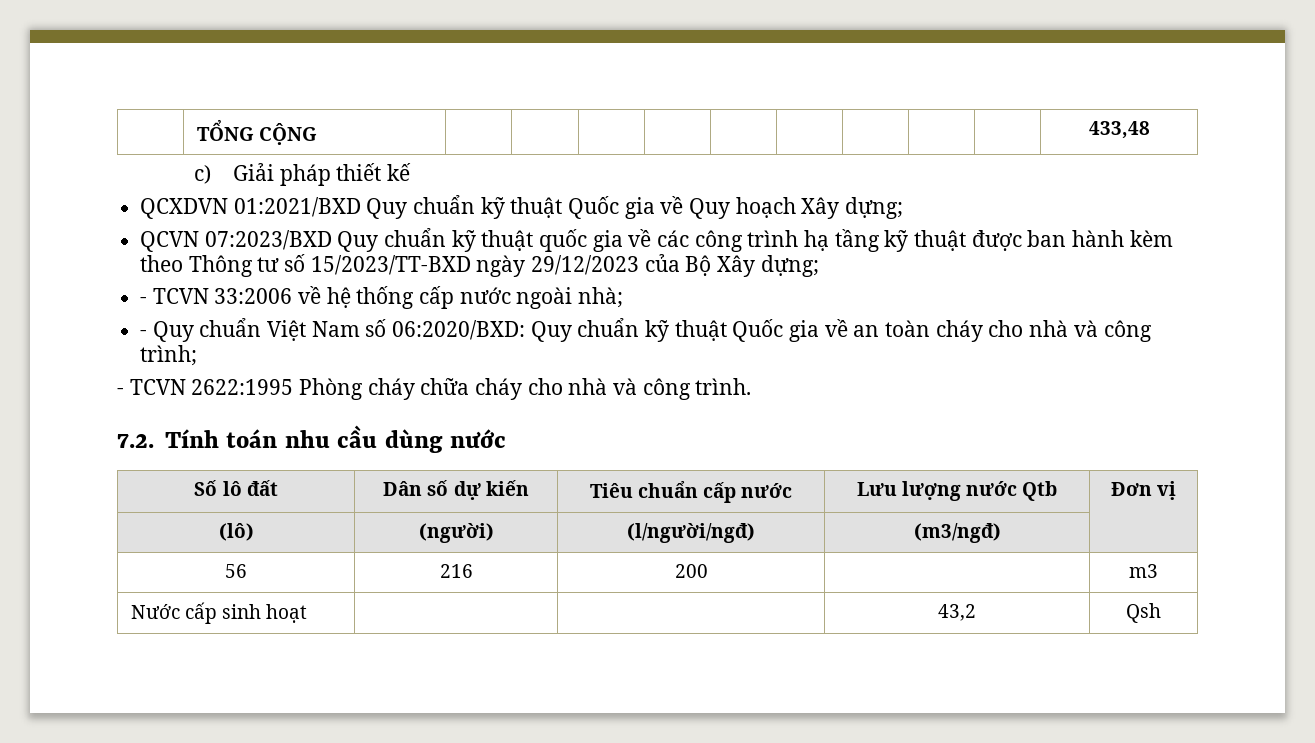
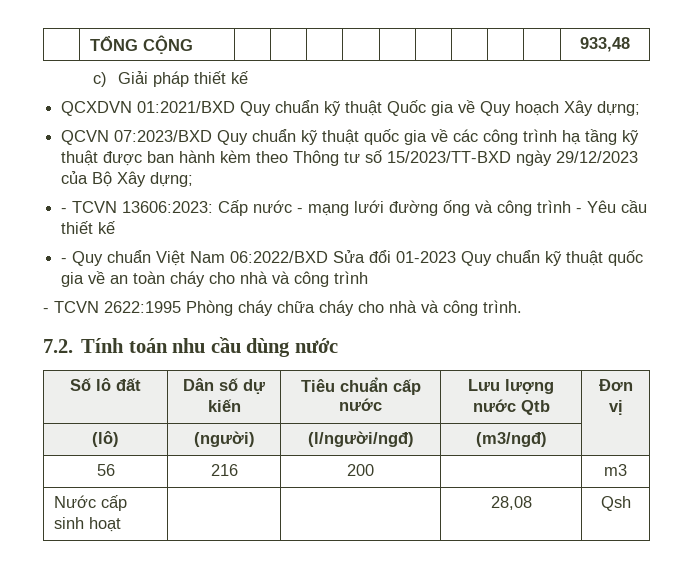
[1088,121,1150,139] 433,48 -> [580,37,630,52] 933,48
[214,286,624,309] 33:2006 về hệ thống cấp nước ngoài nhà; -> [122,200,648,216] [61,221,116,234] 13606:2023: Cấp nước - mạng lưới đường ống và công trình - Yêu cầu thiết kế
[365,318,784,342] số 06:2020/BXD: Quy chuẩn kỹ thuật Quốc -> [230,250,644,266] 06:2022/BXD Sửa đổi 01-2023 Quy chuẩn kỹ thuật quốc
[140,345,198,366] trình; -> [334,271,369,284] trình
[938,604,976,621] 43,2 -> [490,496,532,510] 28,08

